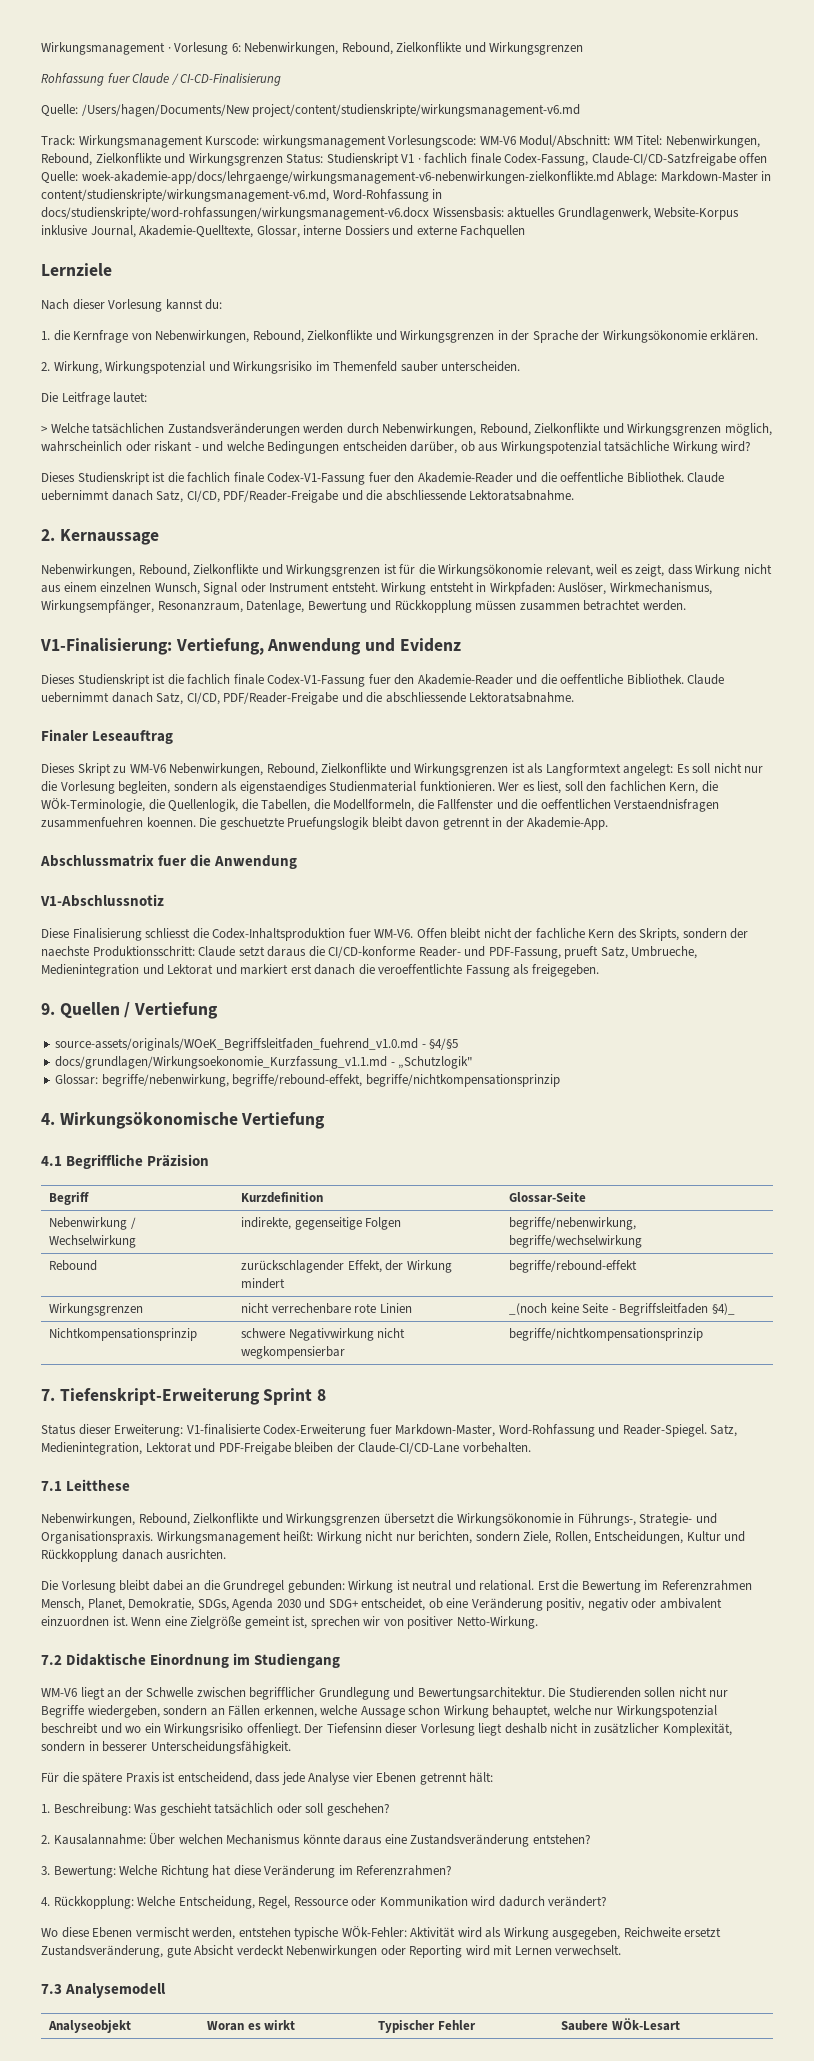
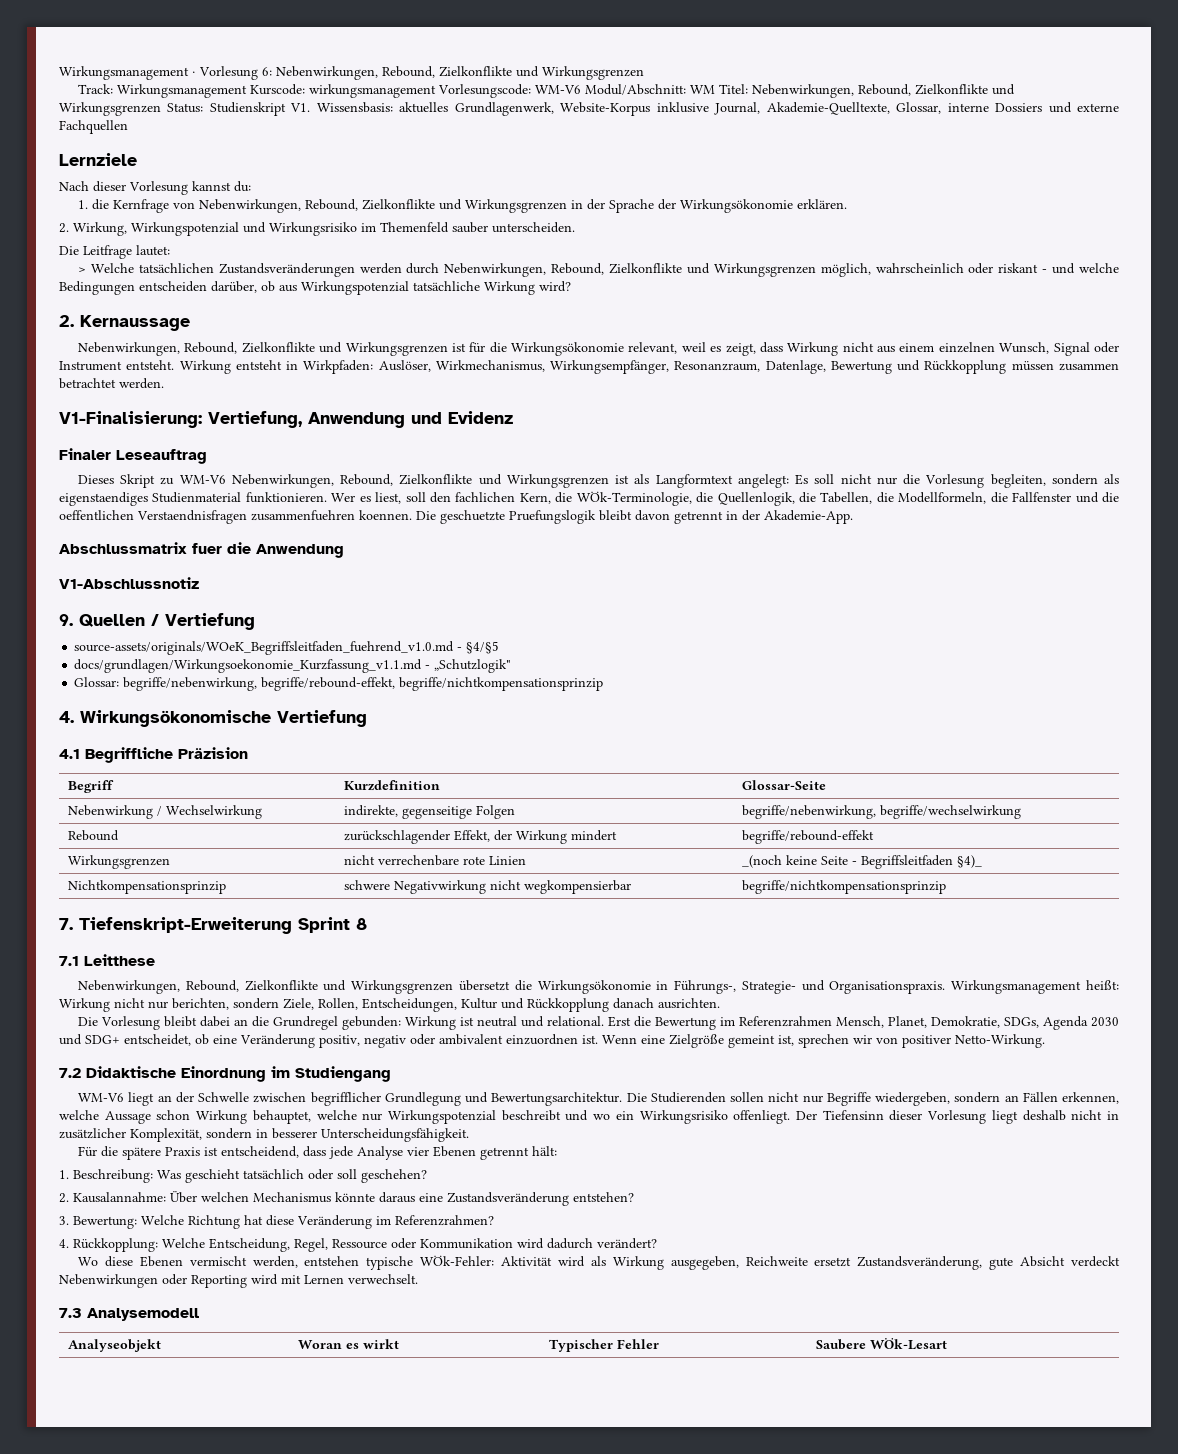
[41,73,282,86] [41,104,581,117] // Rohfassung fuer Claude / CI-CD-Finalisierung // Quelle: /Users/hagen/Documents/New project/content/studienskripte/wirkungsmanagement-v6.md -> (644, 73) none
[401,153,768,166] [41,171,772,184] [41,189,443,202] [41,207,429,220] V1 · fachlich finale Codex-Fassung, Claude-CI/CD-Satzfreigabe offen Quelle: woek-akademie-app/docs/lehrgaenge/wirkungsmanagement-v6-nebenwirkungen-zielkonflikte.md Ablage: Markdown-Master in content/studienskripte/wirkungsmanagement-v6.md, Word-Rohfassung in docs/studienskripte/word-rohfassungen/wirkungsmanagement-v6.docx -> [290,103,311,112] V1.
[41,472,725,485] [41,490,575,503] // Dieses Studienskript ist die fachlich finale Codex-V1-Fassung fuer den Akademie-Reader und die oeffentliche Bibliothek. Claude uebernimmt danach Satz, CI/CD, PDF/Reader-Freigabe und die abschliessende Lektoratsabnahme. -> (571, 286) none
[41,674,725,687] [41,692,575,705] // Dieses Studienskript ist die fachlich finale Codex-V1-Fassung fuer den Akademie-Reader und die oeffentliche Bibliothek. Claude uebernimmt danach Satz, CI/CD, PDF/Reader-Freigabe und die abschliessende Lektoratsabnahme. -> (513, 417) none
[41,928,749,941] [41,946,698,959] [41,964,599,977] // Diese Finalisierung schliesst die Codex-Inhaltsproduktion fuer WM-V6. Offen bleibt nicht der fachliche Kern des Skripts, sondern der naechste Produktionsschritt: Claude setzt daraus die CI/CD-konforme Reader- und PDF-Fassung, prueft Satz, Umbrueche, Medienintegration und Lektorat und markiert erst danach die veroeffentlichte Fassung als freigegeben. -> (199, 583) none
[41,1424,738,1437] [41,1442,531,1455] // Status dieser Erweiterung: V1-finalisierte Codex-Erweiterung fuer Markdown-Master, Word-Rohfassung und Reader-Spiegel. Satz, Medienintegration, Lektorat und PDF-Freigabe bleiben der Claude-CI/CD-Lane vorbehalten. -> (367, 924) none

